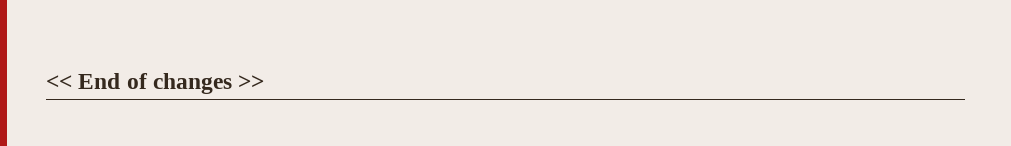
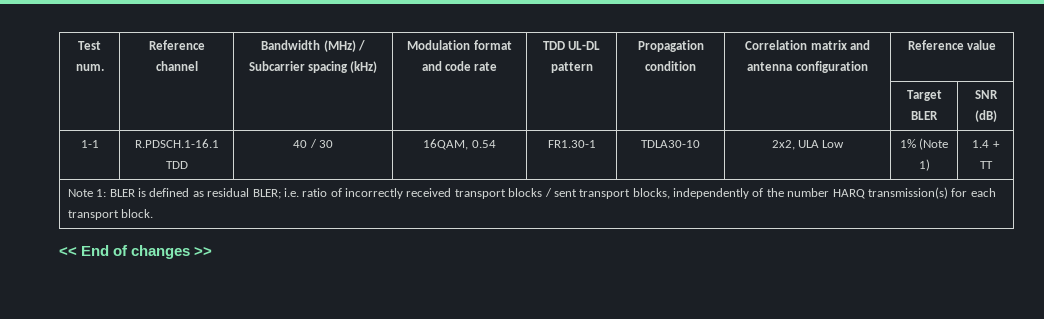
(46, 82) none -> [78,41,101,50] [75,64,104,71] [148,40,205,50] [155,61,198,71] [261,40,365,52] [248,61,378,73] [407,40,512,50] [421,61,498,71] [542,41,601,50] [550,62,593,73] [637,40,704,52] [645,61,696,71] [745,40,870,50] [747,61,868,73] [907,40,997,50] [906,90,942,101] [911,111,938,120] [974,90,998,99] [974,110,997,122] [80,140,99,148] [134,139,219,148] [165,161,188,169] [293,139,333,148] [423,139,496,150] [547,140,596,148] [641,140,700,148] [771,140,845,150] [899,138,949,150] [918,159,930,171] [972,140,1000,148] [979,161,993,169] [67,187,996,199] [67,209,154,220] Test num. | Reference channel | Bandwidth (MHz) / Subcarrier spacing (kHz) | Modulation format and code rate | TDD UL-DL pattern | Propagation condition | Correlation matrix and antenna configuration | Reference value // | | | | | | | Target BLER | SNR (dB) // 1-1 | R.PDSCH.1-16.1 TDD | 40 / 30 | 16QAM, 0.54 | FR1.30-1 | TDLA30-10 | 2x2, ULA Low | 1% (Note 1) | 1.4 + TT // Note 1: BLER is defined as residual BLER; i.e. ratio of incorrectly received transport blocks / sent transport blocks, independently of the number HARQ transmission(s) for each transport block. //

